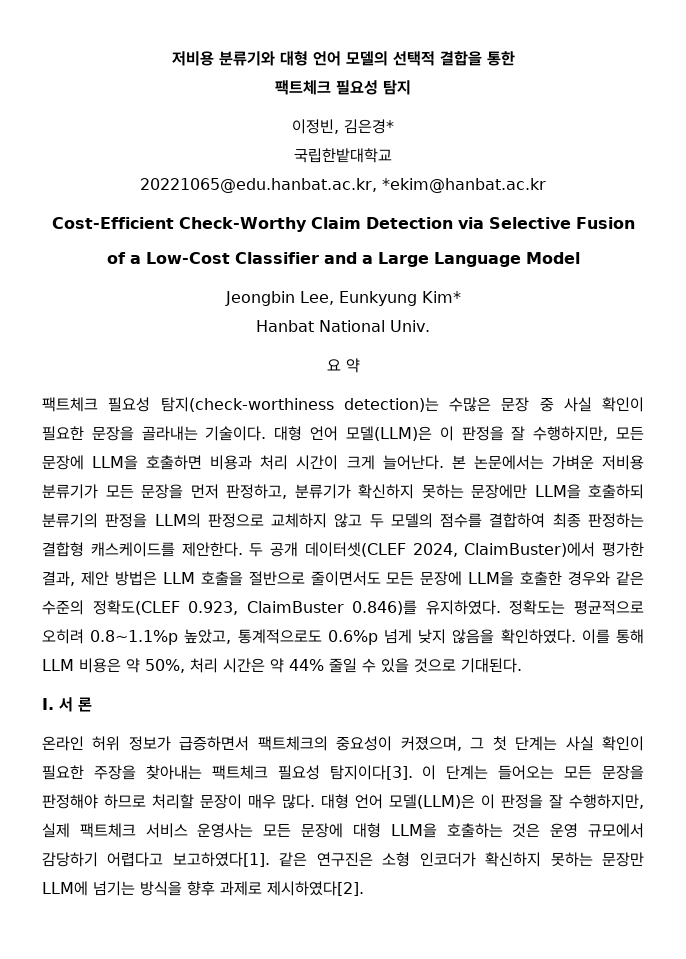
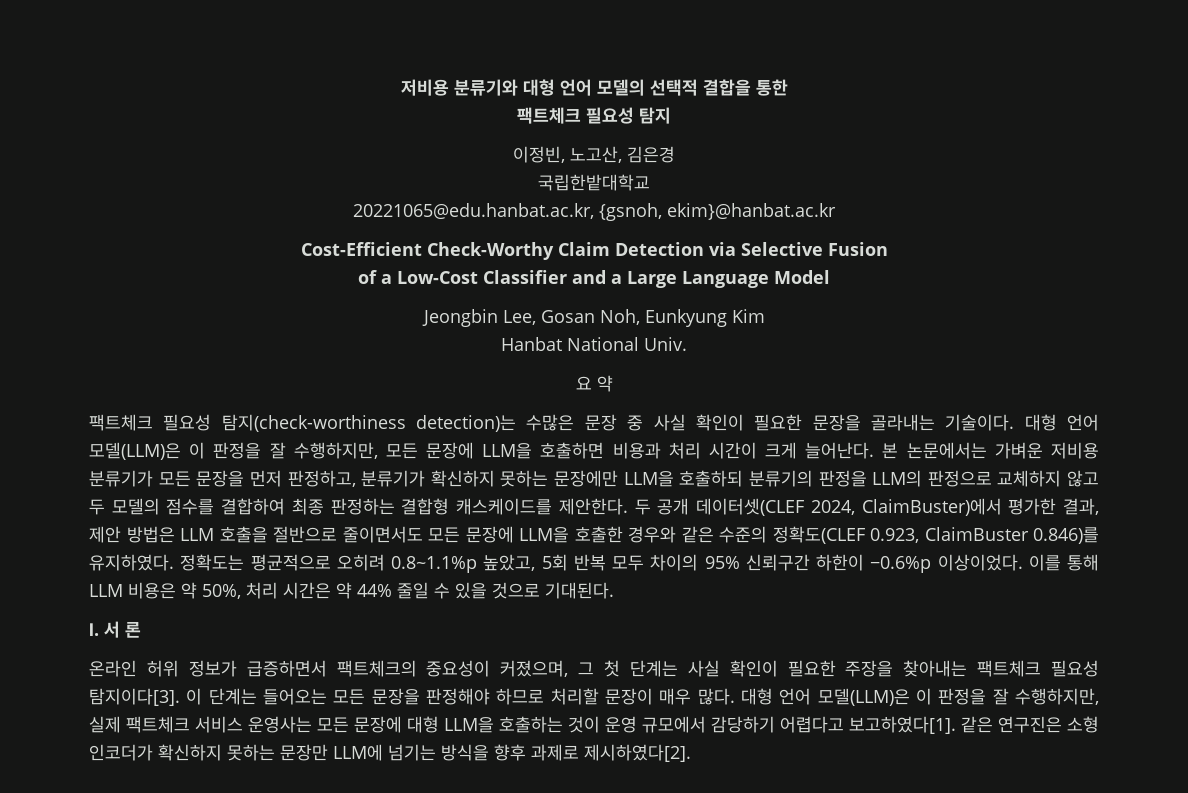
[344,119,394,134] 김은경* -> [570,146,675,163] 노고산, 김은경
[382,178,546,193] *ekim@hanbat.ac.kr -> [599,203,836,221] {gsnoh, ekim}@hanbat.ac.kr
[338,291,461,306] Eunkyung Kim* -> [540,309,765,327] Gosan Noh, Eunkyung Kim
[237,629,576,645] 통계적으로도 0.6%p 넘게 낮지 않음을 확인하였다. -> [541,554,1023,573] 5회 반복 모두 차이의 95% 신뢰구간 하한이 −0.6%p 이상이었다.
[512,823,541,838] 것은 -> [568,716,600,733] 것이

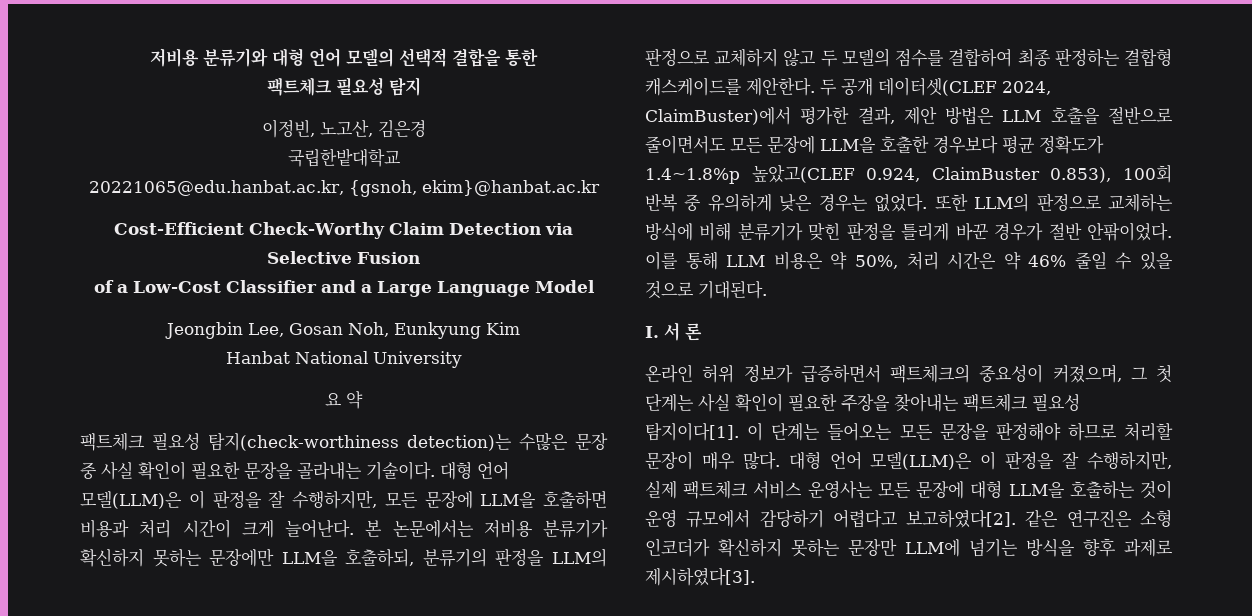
[644,337,688,351] Univ. -> [372,351,462,368] University
[994,442,1043,459] 가벼운 -> (474, 528) none
[158,470,426,487] 모든 문장을 먼저 판정하고, 분류기가 -> (608, 529) none
[679,470,744,487] 호출하되 -> [345,549,415,567] 호출하되,
[628,526,1099,544] [89,554,1023,573] 경우와 같은 수준의 정확도(CLEF 0.923, ClaimBuster 0.846)를 유지하였다. 정확도는 평균적으로 오히려 0.8~1.1%p 높았고, 5회 반복 모두 차이의 95% 신뢰구간 하한이 −0.6%p 이상이었다. -> [933,135,1104,154] [645,164,1172,184] [645,193,1173,212] [645,222,1172,241] 경우보다 평균 정확도가 1.4~1.8%p 높았고(CLEF 0.924, ClaimBuster 0.853), 100회 반복 중 유의하게 낮은 경우는 없었다. 또한 LLM의 판정으로 교체하는 방식에 비해 분류기가 맞힌 판정을 틀리게 바꾼 경우가 절반 안팎이었다.
[357,584,392,597] 44% -> [1028,255,1067,267] 46%
[89,688,180,706] 탐지이다[3]. -> [645,422,739,441] 탐지이다[1].
[849,716,956,734] 보고하였다[1]. -> [906,510,1017,528] 보고하였다[2].
[584,744,691,762] 제시하였다[2]. -> [645,567,755,586] 제시하였다[3].

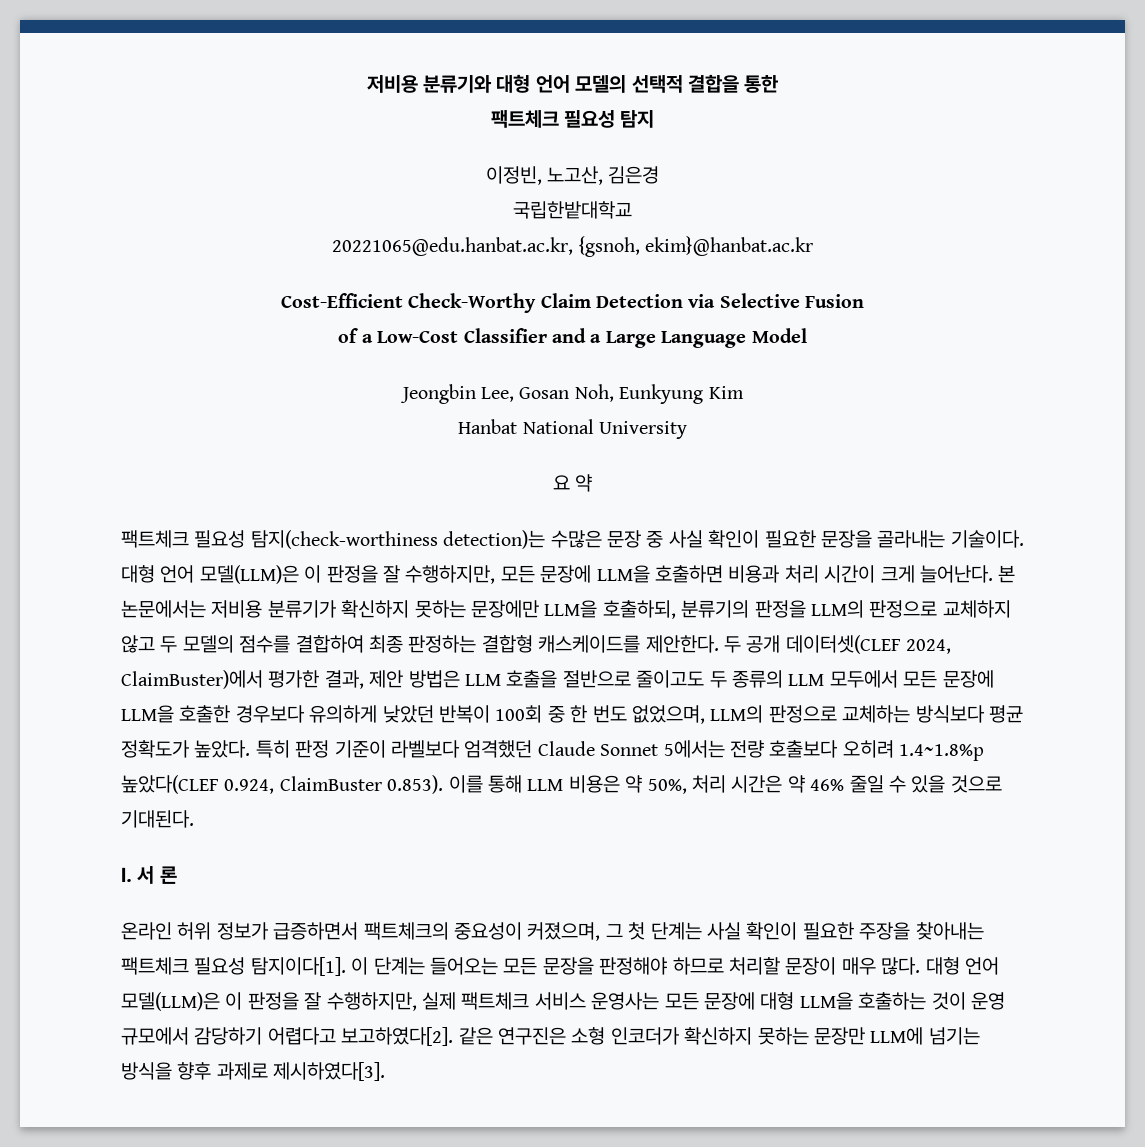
[645,135,726,154] 줄이면서도 -> [636,670,898,688] 줄이고도 두 종류의 LLM 모두에서
[1002,135,1104,154] [645,164,1172,184] [645,193,1173,212] [645,222,1172,241] 평균 정확도가 1.4~1.8%p 높았고(CLEF 0.924, ClaimBuster 0.853), 100회 반복 중 유의하게 낮은 경우는 없었다. 또한 LLM의 판정으로 교체하는 방식에 비해 분류기가 맞힌 판정을 틀리게 바꾼 경우가 절반 안팎이었다. -> [309,705,1023,724] [121,740,985,761] [121,775,444,794] 유의하게 낮았던 반복이 100회 중 한 번도 없었으며, LLM의 판정으로 교체하는 방식보다 평균 정확도가 높았다. 특히 판정 기준이 라벨보다 엄격했던 Claude Sonnet 5에서는 전량 호출보다 오히려 1.4~1.8%p 높았다(CLEF 0.924, ClaimBuster 0.853).

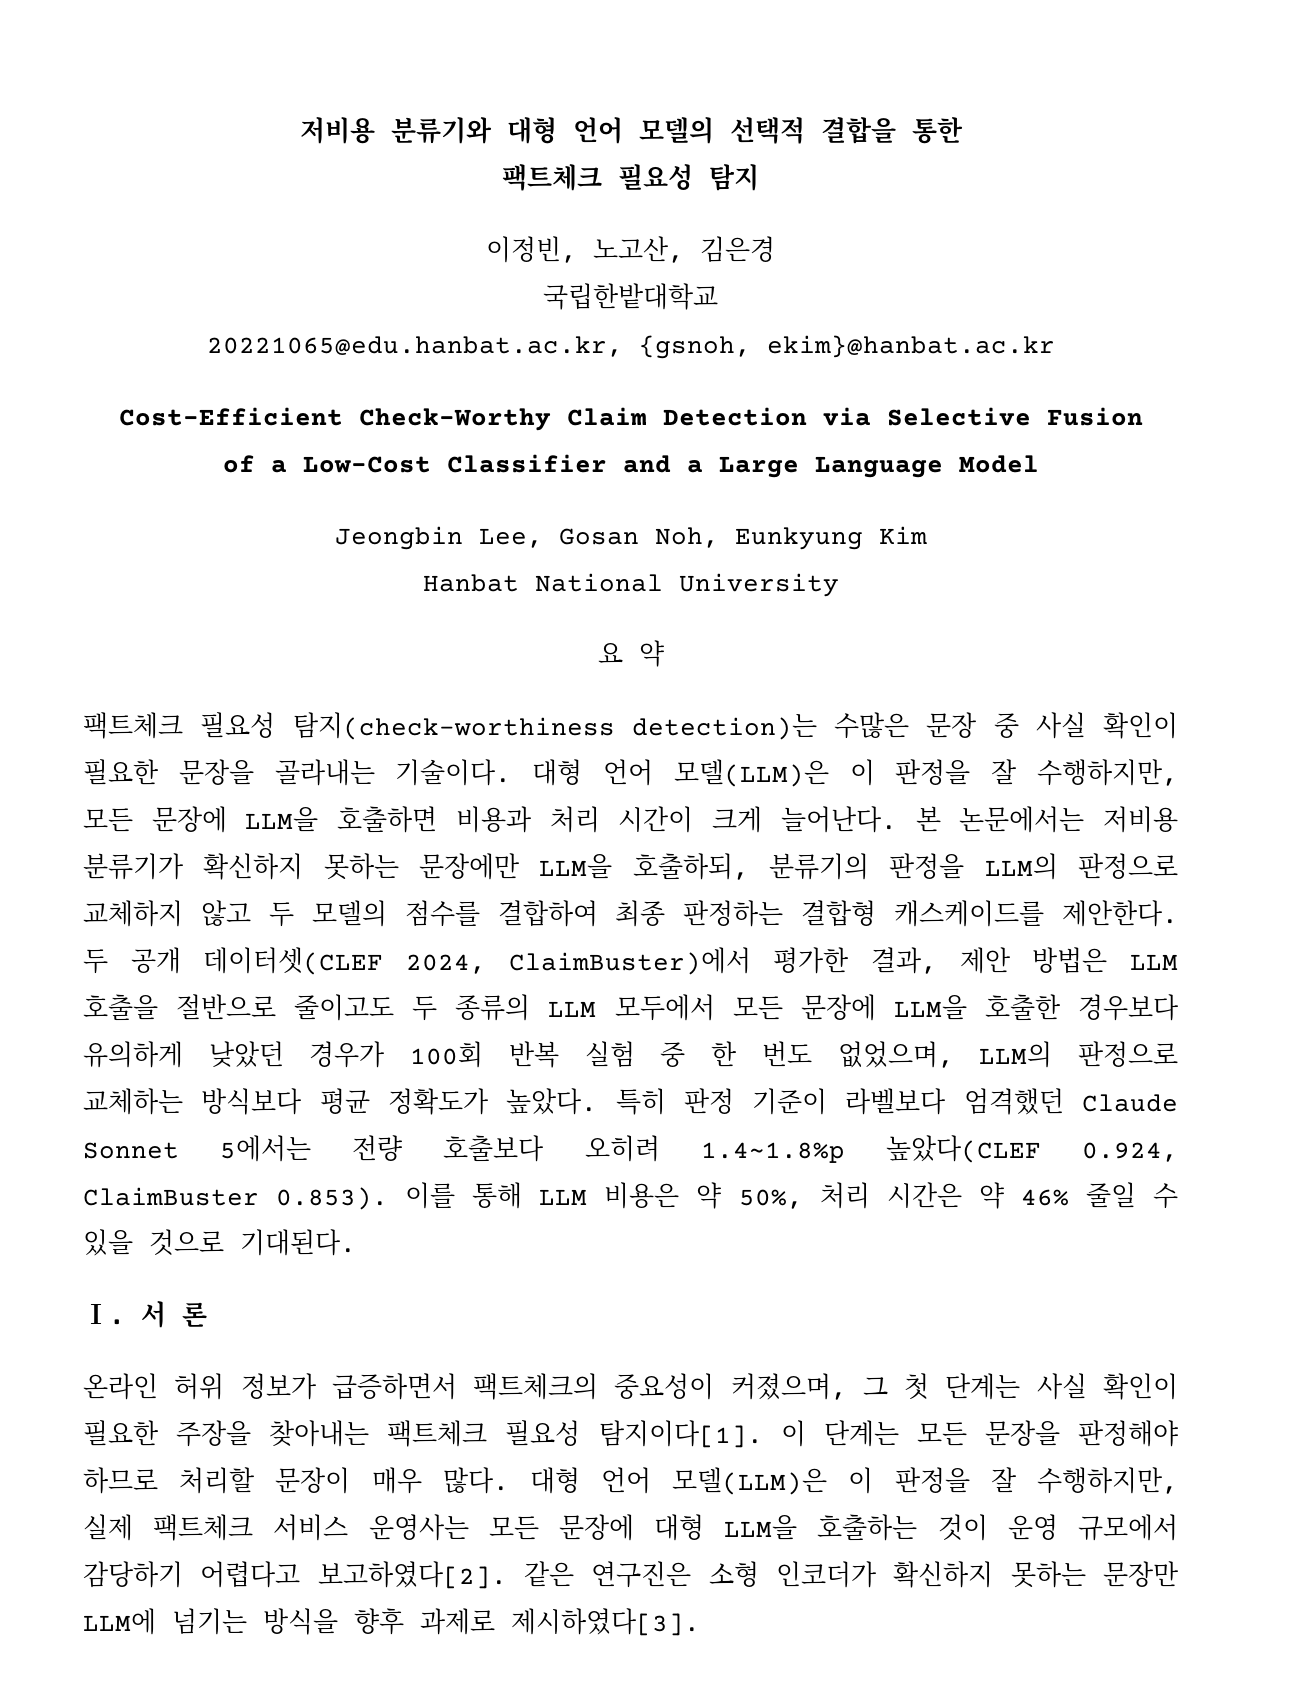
[439,705,543,723] 반복이 100회 -> [309,1041,635,1068] 경우가 100회 반복 실험
[430,957,498,975] 들어오는 -> (899, 1433) none

